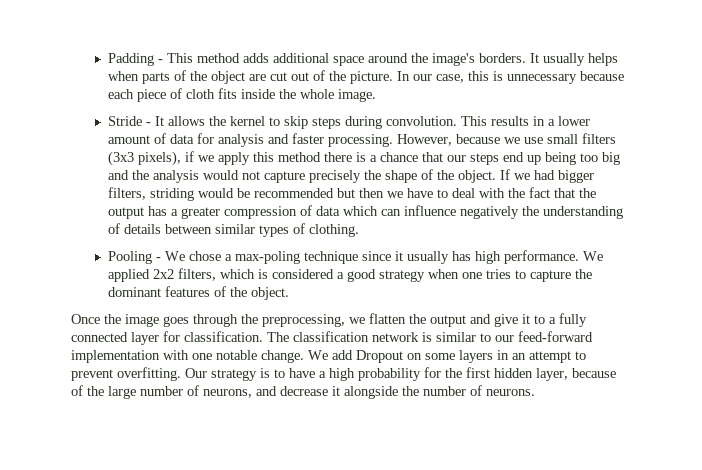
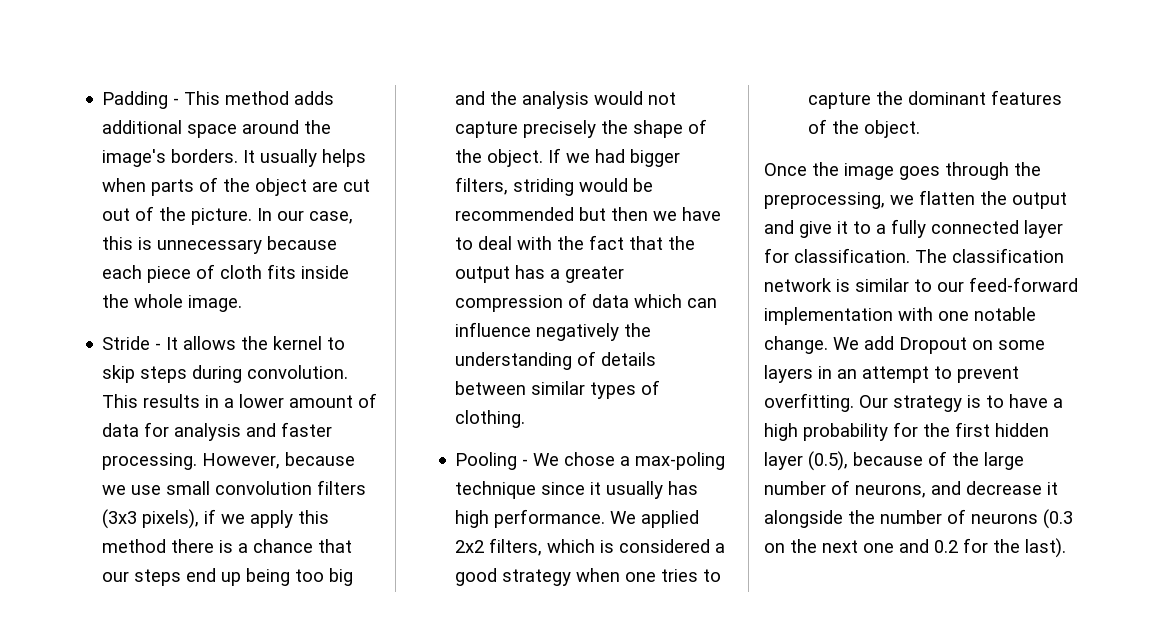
(579, 139) none -> [215,481,313,495] convolution
[536,368,568,381] layer, -> [764,451,848,471] layer (0.5),
[486,389,535,396] neurons. -> [971,509,1073,529] [764,538,1066,558] neurons (0.3 on the next one and 0.2 for the last).

